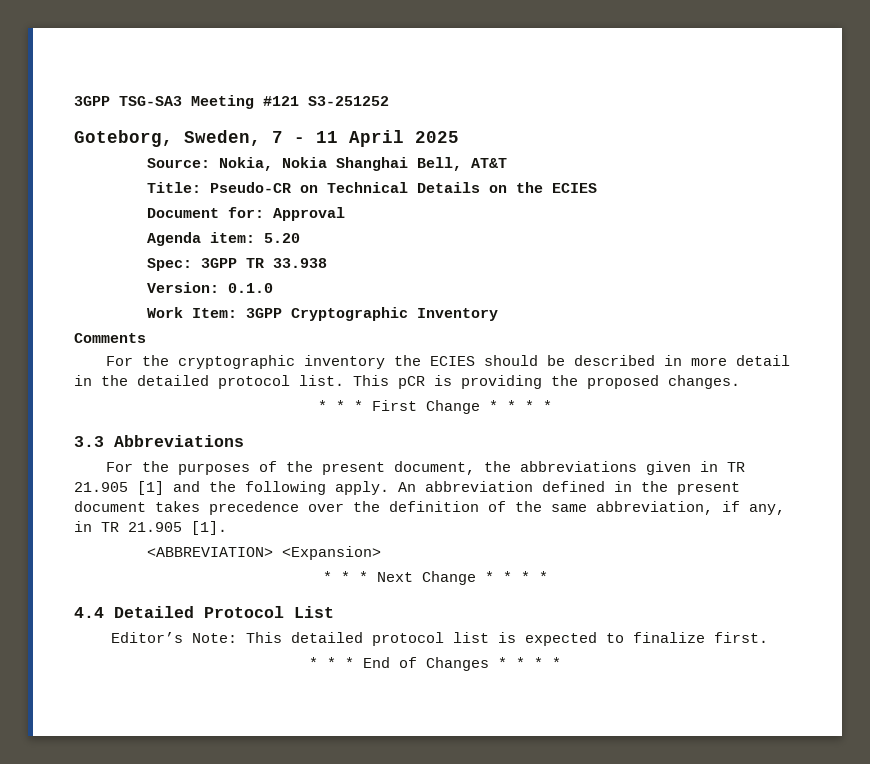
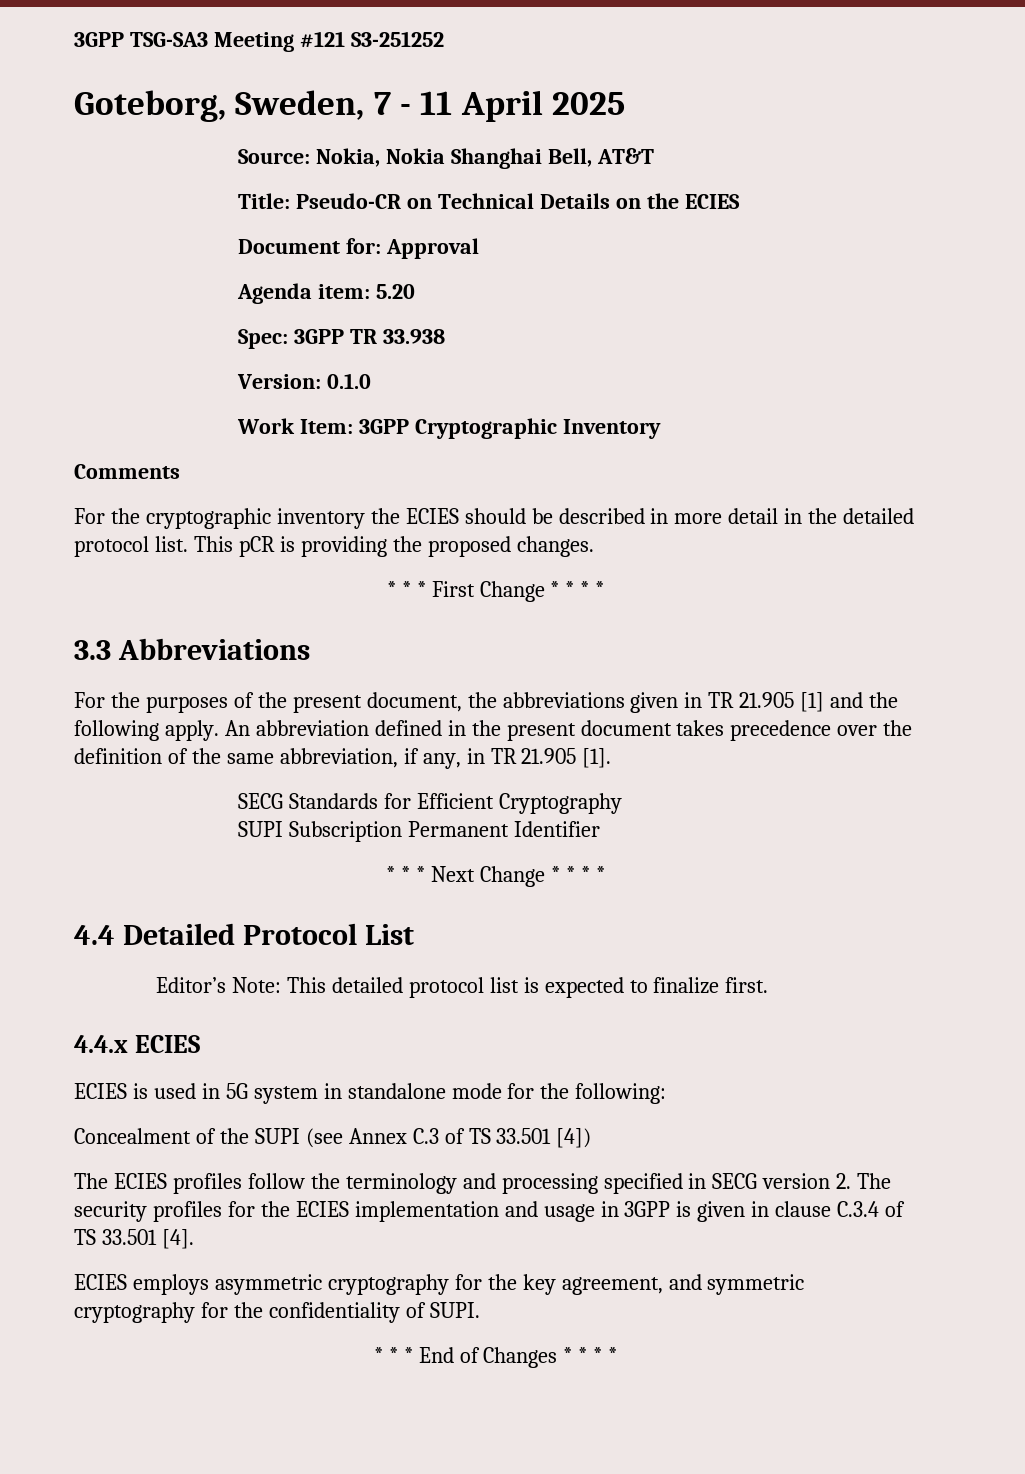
[147,546,382,560] <ABBREVIATION> <Expansion> -> [237,793,622,814] [237,821,600,842] SECG Standards for Efficient Cryptography // SUPI Subscription Permanent Identifier
(768, 637) none -> [74,1035,200,1053] [74,1083,667,1104] [74,1128,592,1148] [74,1173,892,1194] [74,1201,906,1222] [74,1229,194,1249] [74,1274,805,1295] [74,1302,480,1323] // 4.4.x ECIES // ECIES is used in 5G system in standalone mode for the following: // Concealment of the SUPI (see Annex C.3 of TS 33.501 [4]) // The ECIES profiles follow the terminology and processing specified in SECG version 2. The security profiles for the ECIES implementation and usage in 3GPP is given in clause C.3.4 of TS 33.501 [4]. // ECIES employs asymmetric cryptography for the key agreement, and symmetric cryptography for the confidentiality of SUPI.

